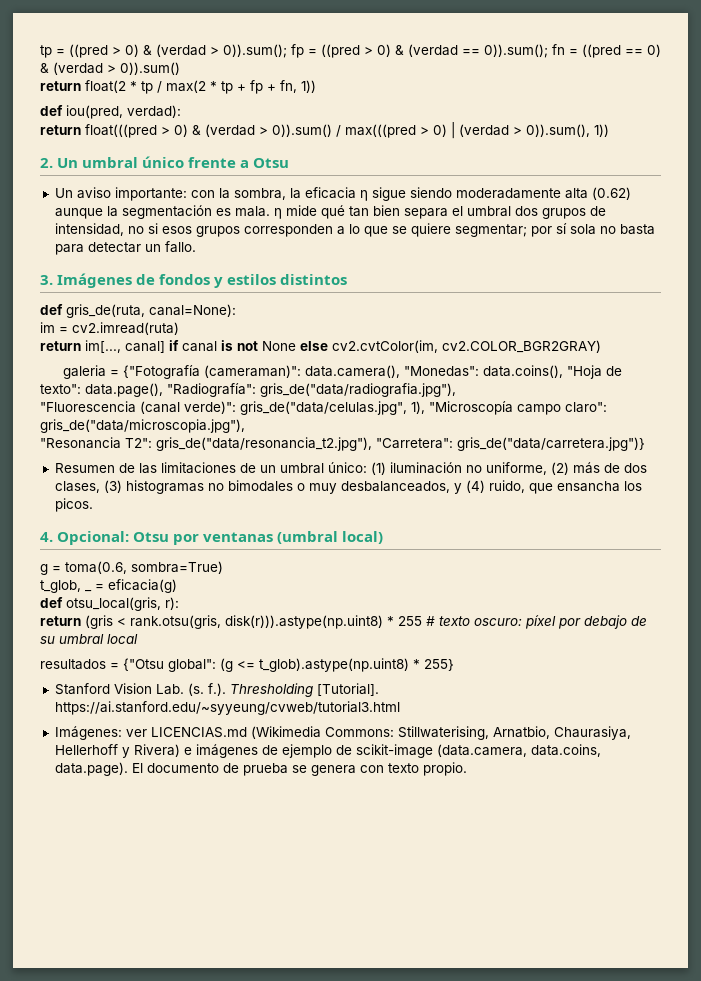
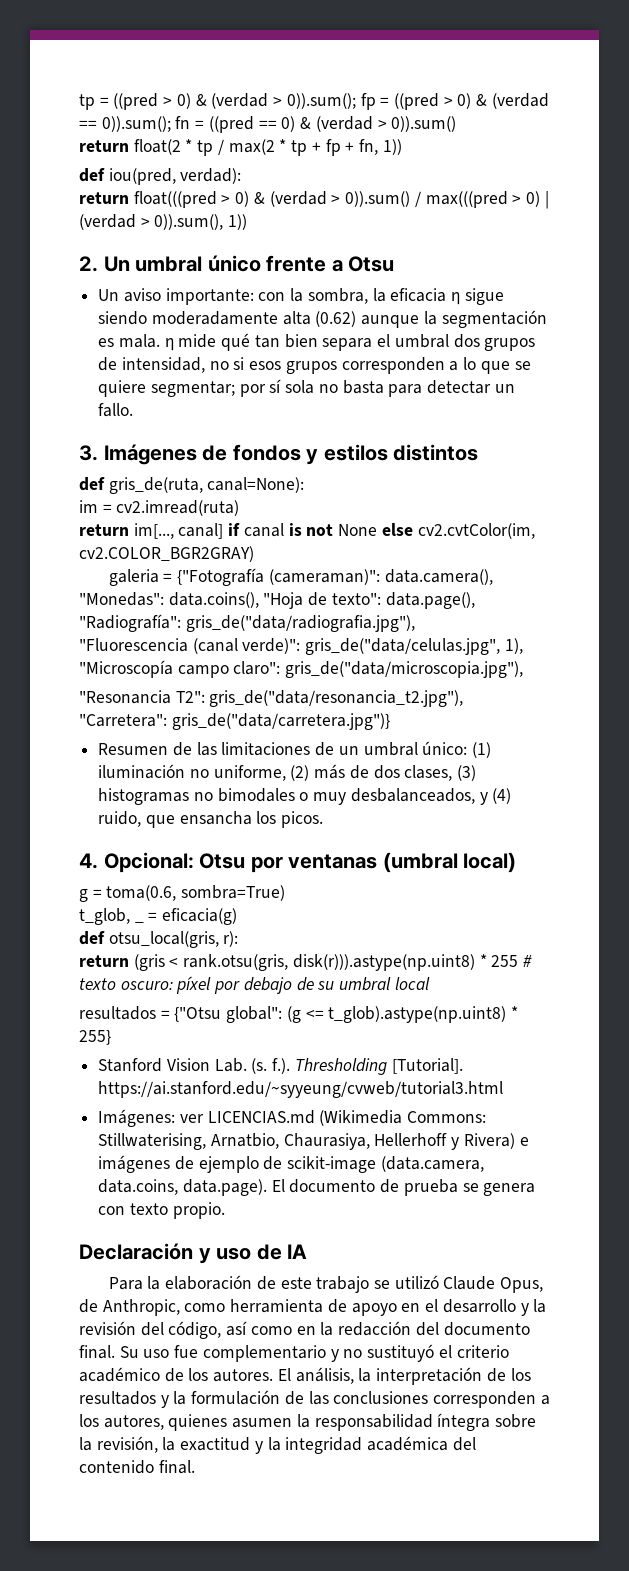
(467, 769) none -> [79,1243,308,1264] [108,1275,544,1293] [79,1299,547,1316] [79,1321,530,1339] [79,1344,509,1362] [79,1367,531,1385] [79,1390,550,1408] [79,1413,537,1431] [79,1436,476,1454] [79,1460,195,1474] // Declaración y uso de IA // Para la elaboración de este trabajo se utilizó Claude Opus, de Anthropic, como herramienta de apoyo en el desarrollo y la revisión del código, así como en la redacción del documento final. Su uso fue complementario y no sustituyó el criterio académico de los autores. El análisis, la interpretación de los resultados y la formulación de las conclusiones corresponden a los autores, quienes asumen la responsabilidad íntegra sobre la revisión, la exactitud y la integridad académica del contenido final.

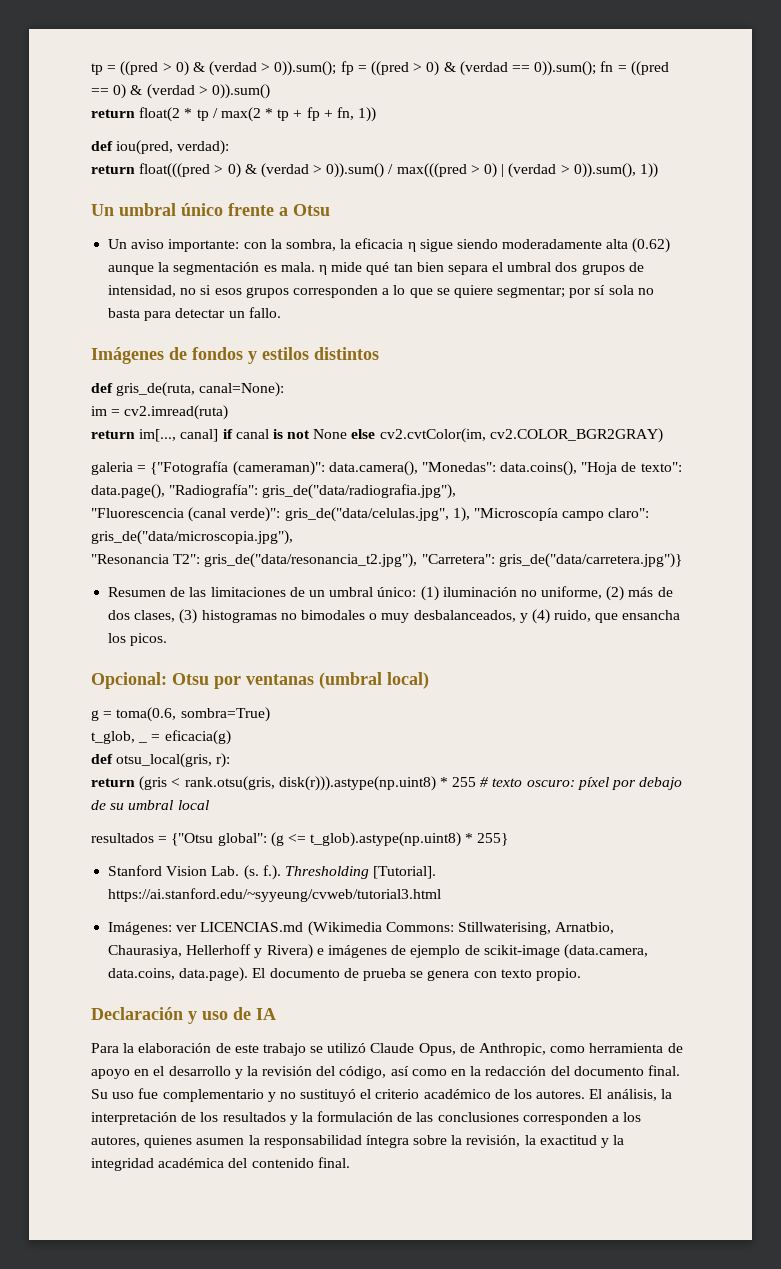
[79,256,98,272] 2. -> (658, 170) none
[79,445,98,461] 3. -> (281, 312) none
[79,853,98,869] 4. -> (168, 639) none

